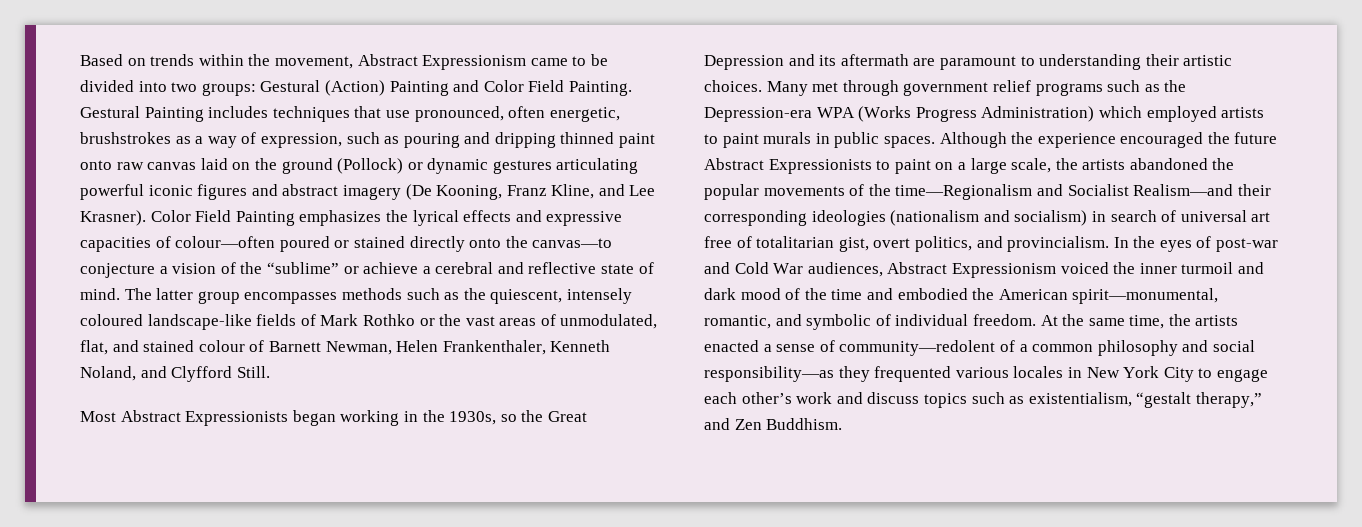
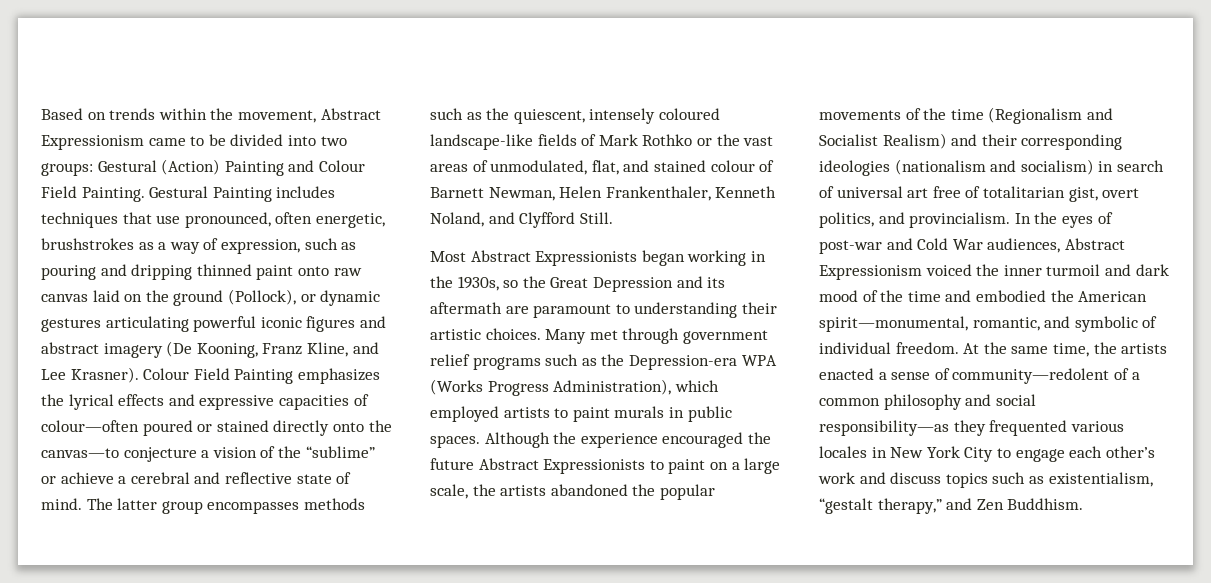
[483,80,524,92] Color -> [318,160,365,172] Colour
[337,158,404,174] (Pollock) -> [227,289,296,305] (Pollock),
[150,210,191,222] Color -> [143,368,190,380] Colour
[981,106,1095,122] Administration) -> [553,379,672,395] Administration),
[895,184,1234,200] time—Regionalism and Socialist Realism—and -> [950,107,1113,124] [819,133,978,149] time (Regionalism and Socialist Realism) and

